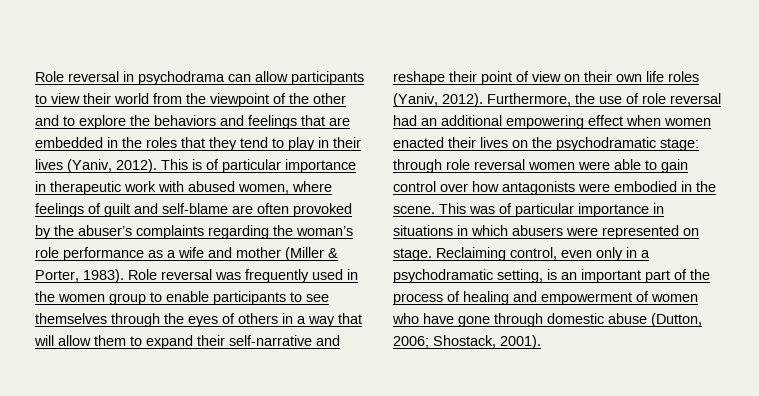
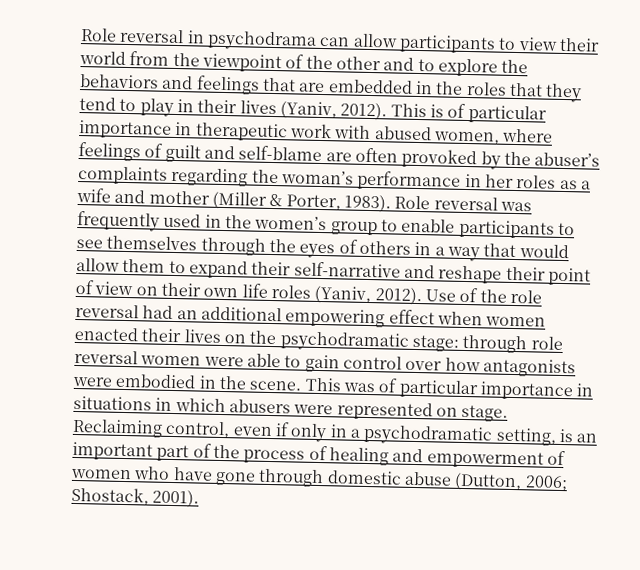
[35,247,144,261] role performance -> [356,170,557,191] performance in her roles
[58,294,105,302] women -> [254,215,328,231] women’s
[34,335,54,346] will -> [518,244,569,259] would
[487,93,639,106] Furthermore, the use of -> [424,287,507,303] Use of the
(592, 254) none -> [274,422,290,437] if

